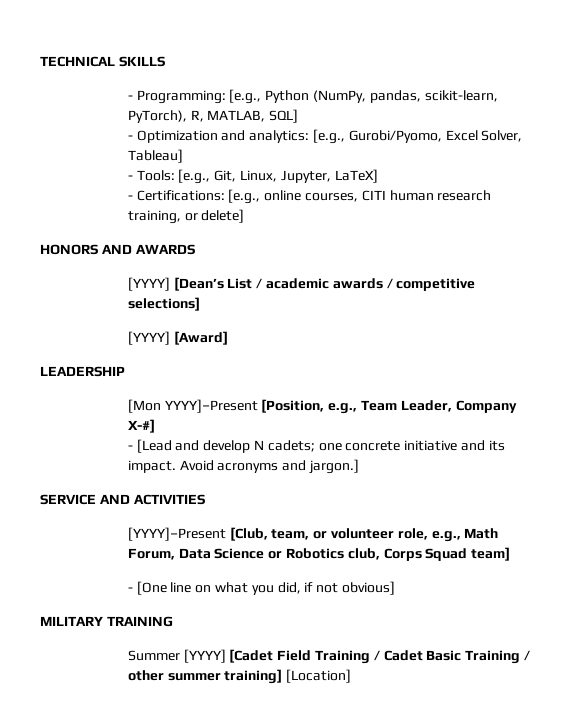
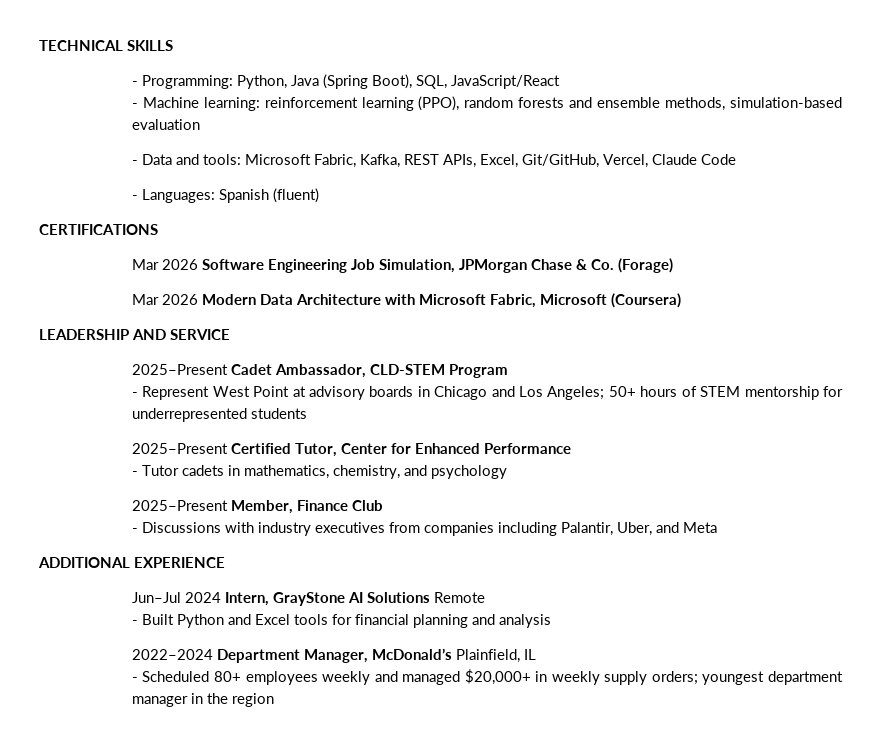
[229,89,498,104] [127,109,299,123] [127,129,523,144] [127,149,183,163] [127,169,378,184] [127,189,492,204] [127,209,245,224] [40,244,195,255] [127,277,476,291] [127,297,200,311] [127,331,228,345] [40,366,125,377] [127,399,517,414] [127,419,155,433] [127,439,505,453] [127,459,360,474] [40,494,205,505] [127,527,499,542] [127,547,511,561] [127,581,395,595] [40,616,173,627] [127,649,530,664] [127,669,352,684] [e.g., Python (NumPy, pandas, scikit-learn, PyTorch), R, MATLAB, SQL] // - Optimization and analytics: [e.g., Gurobi/Pyomo, Excel Solver, Tableau] // - Tools: [e.g., Git, Linux, Jupyter, LaTeX] // - Certifications: [e.g., online courses, CITI human research training, or delete] // HONORS AND AWARDS // [YYYY] [Dean’s List / academic awards / competitive selections] // [YYYY] [Award] // LEADERSHIP // [Mon YYYY]–Present [Position, e.g., Team Leader, Company X-#] // - [Lead and develop N cadets; one concrete initiative and its impact. Avoid acronyms and jargon.] // SERVICE AND ACTIVITIES // [YYYY]–Present [Club, team, or volunteer role, e.g., Math Forum, Data Science or Robotics club, Corps Squad team] // - [One line on what you did, if not obvious] // MILITARY TRAINING // Summer [YYYY] [Cadet Field Training / Cadet Basic Training / other summer training] [Location] -> [236,74,560,89] [131,96,842,111] [131,119,200,130] [131,154,736,168] [131,188,319,203] [39,224,158,235] [131,258,673,273] [131,293,681,308] [39,329,230,340] [131,364,508,378] [131,386,843,400] [131,408,307,422] [131,443,571,457] [131,465,507,479] [131,500,383,514] [131,522,717,536] [38,557,225,568] [131,592,485,606] [131,614,551,628] [131,648,536,663] [131,669,843,685] [131,693,274,707] Python, Java (Spring Boot), SQL, JavaScript/React // - Machine learning: reinforcement learning (PPO), random forests and ensemble methods, simulation-based evaluation // - Data and tools: Microsoft Fabric, Kafka, REST APIs, Excel, Git/GitHub, Vercel, Claude Code // - Languages: Spanish (fluent) // CERTIFICATIONS // Mar 2026 Software Engineering Job Simulation, JPMorgan Chase & Co. (Forage) // Mar 2026 Modern Data Architecture with Microsoft Fabric, Microsoft (Coursera) // LEADERSHIP AND SERVICE // 2025–Present Cadet Ambassador, CLD-STEM Program // - Represent West Point at advisory boards in Chicago and Los Angeles; 50+ hours of STEM mentorship for underrepresented students // 2025–Present Certified Tutor, Center for Enhanced Performance // - Tutor cadets in mathematics, chemistry, and psychology // 2025–Present Member, Finance Club // - Discussions with industry executives from companies including Palantir, Uber, and Meta // ADDITIONAL EXPERIENCE // Jun–Jul 2024 Intern, GrayStone AI Solutions Remote // - Built Python and Excel tools for financial planning and analysis // 2022–2024 Department Manager, McDonald’s Plainfield, IL // - Scheduled 80+ employees weekly and managed $20,000+ in weekly supply orders; youngest department manager in the region

